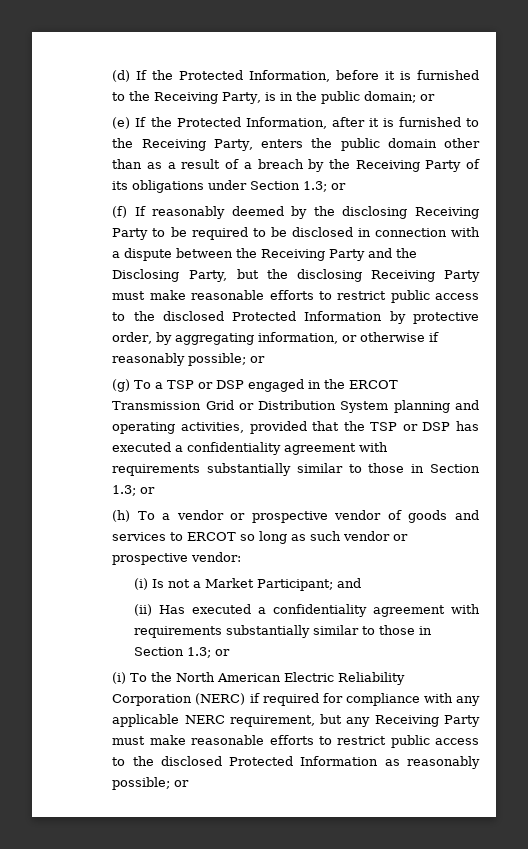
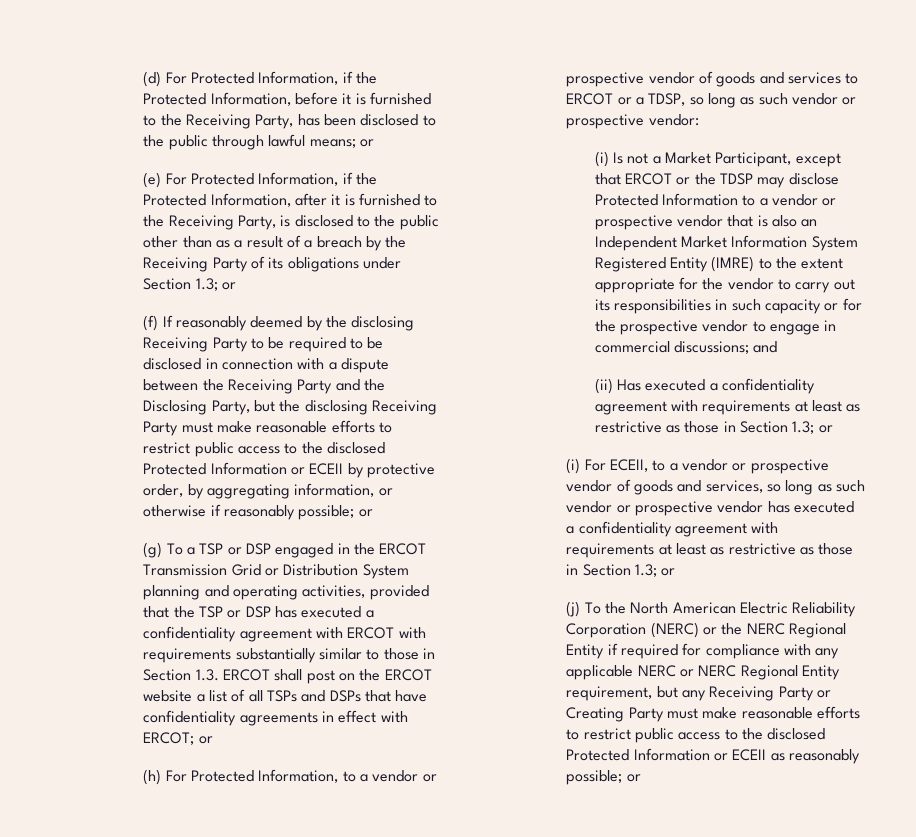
[136,70,148,80] If -> [165,71,353,85] For Protected Information, if
[265,91,436,104] [112,117,147,129] is in the public domain; or // (e) If -> [297,114,436,126] [143,134,374,150] [143,172,353,188] has been disclosed to the public through lawful means; or // (e) For Protected Information, if
[261,138,437,151] enters the public domain -> [280,215,439,230] is disclosed to the public
(383, 316) none -> [291,463,344,475] or ECEII
[112,463,481,476] [112,485,156,496] [112,510,155,522] requirements substantially similar to those in Section 1.3; or // (h) To -> [347,627,426,639] [143,648,435,663] [143,669,432,684] [143,689,428,702] [143,710,408,726] [143,732,213,745] [143,769,356,785] ERCOT with requirements substantially similar to those in Section 1.3. ERCOT shall post on the ERCOT website a list of all TSPs and DSPs that have confidentiality agreements in effect with ERCOT; or // (h) For Protected Information, to
(237, 536) none -> [617,93,686,106] or a TDSP,
[256,579,333,591] Participant; -> [715,152,841,167] [594,173,839,188] [594,193,837,206] [594,215,818,230] [594,235,858,251] [594,256,844,272] [594,277,855,293] [594,298,862,314] [594,320,837,335] [594,341,750,354] Participant, except that ERCOT or the TDSP may disclose Protected Information to a vendor or prospective vendor that is also an Independent Market Information System Registered Entity (IMRE) to the extent appropriate for the vendor to carry out its responsibilities in such capacity or for the prospective vendor to engage in commercial discussions;
[225,625,375,638] substantially similar to -> [794,400,861,412] [594,421,681,433] at least as restrictive as
(127, 678) none -> [584,459,829,474] [566,479,865,495] [566,501,854,516] [566,521,779,537] [566,543,854,558] [566,564,676,577] [566,601,581,617] For ECEII, to a vendor or prospective vendor of goods and services, so long as such vendor or prospective vendor has executed a confidentiality agreement with requirements at least as restrictive as those in Section 1.3; or // (j)
(246, 699) none -> [703,623,846,638] [566,644,605,659] or the NERC Regional Entity
(225, 719) none -> [680,665,840,680] or NERC Regional Entity
(481, 721) none -> [816,690,831,698] [566,707,664,722] or Creating Party
(379, 761) none -> [714,749,767,761] or ECEII

